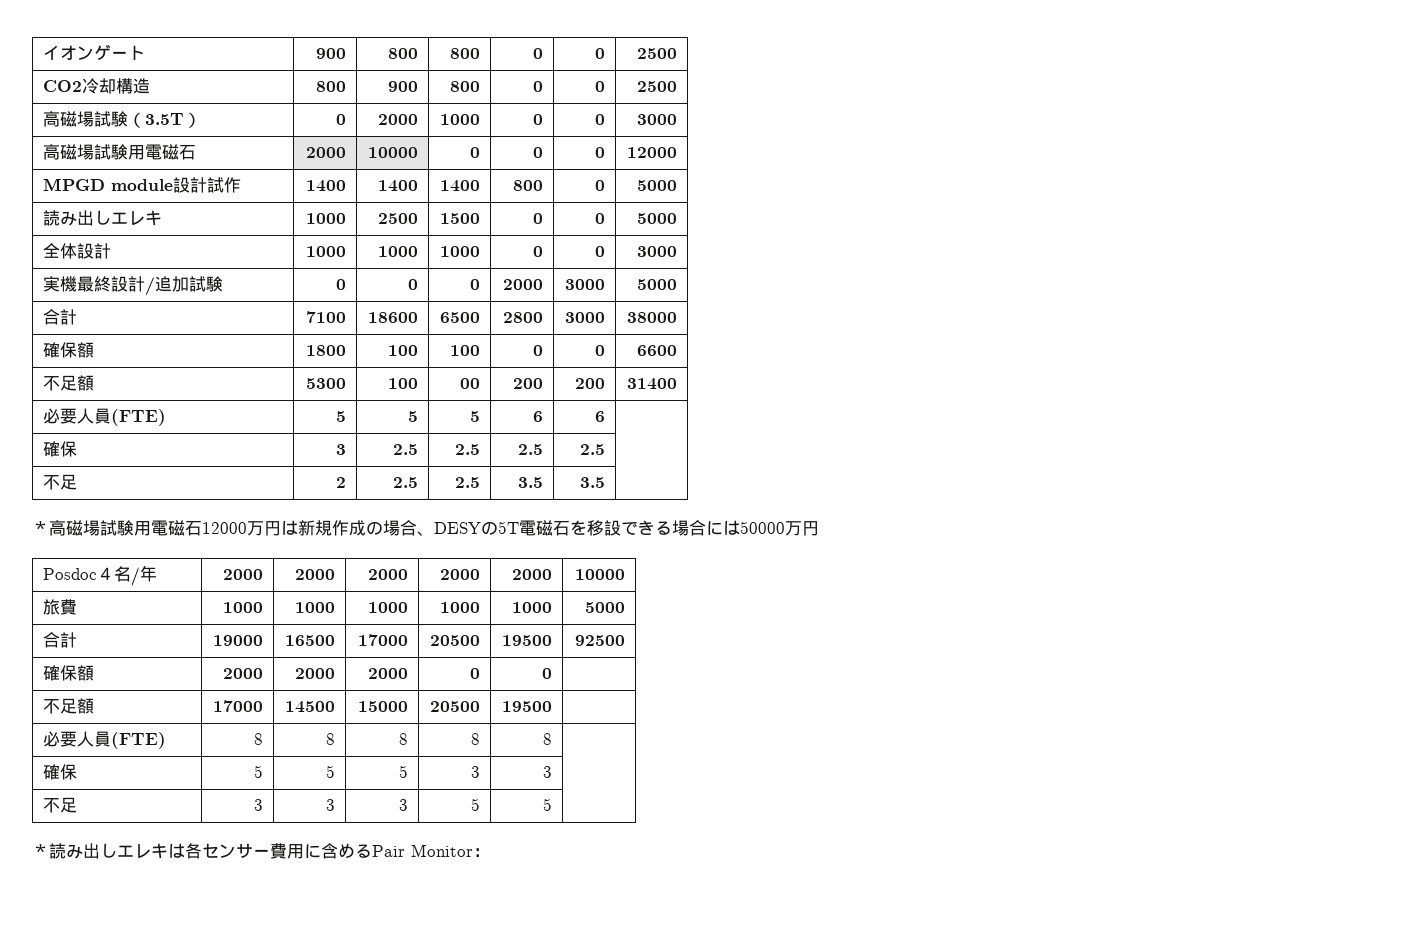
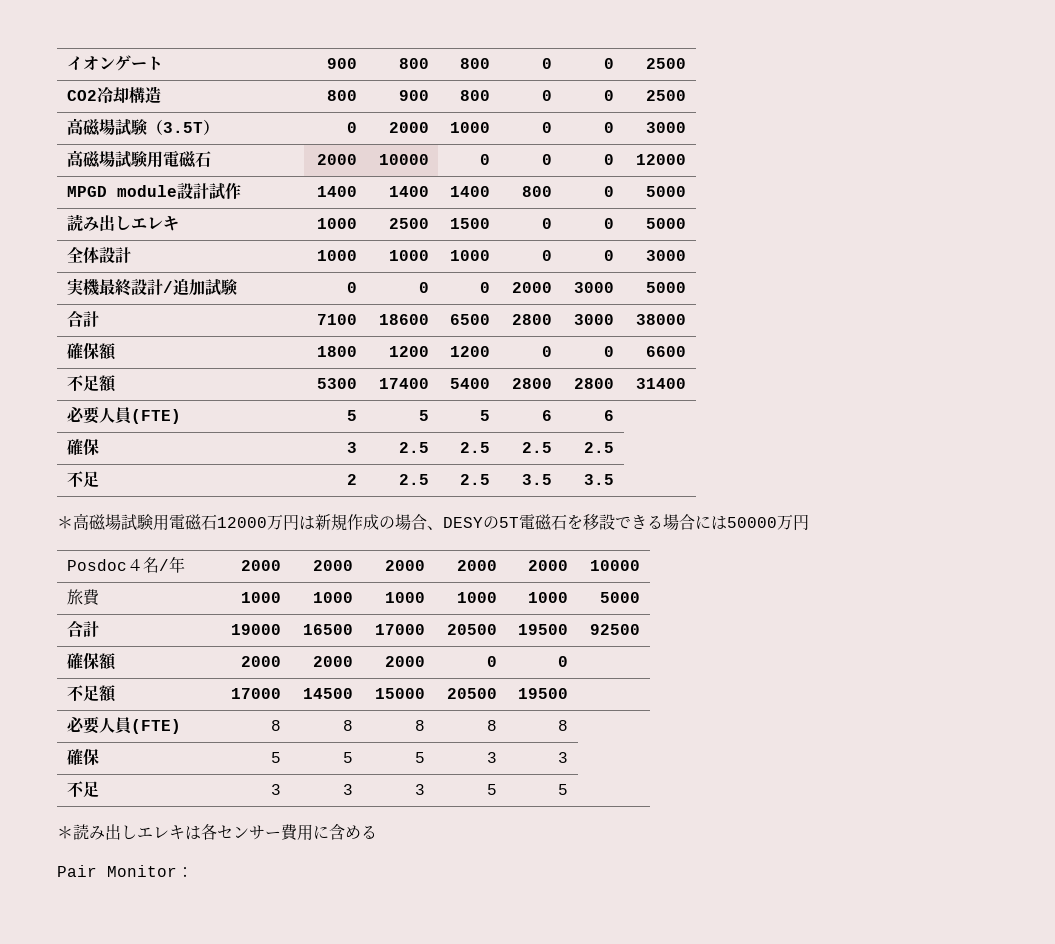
[388,345,419,356] [450,345,481,356] 100 | 100 -> [388,346,429,357] [449,346,490,357] 1200 | 1200
[388,378,419,389] [460,378,481,389] [513,378,544,389] [575,378,606,389] 100 | 00 | 200 | 200 -> [378,378,429,389] [449,378,490,389] [511,378,552,389] [573,378,614,389] 17400 | 5400 | 2800 | 2800
(372, 851) none -> (377, 832) //

